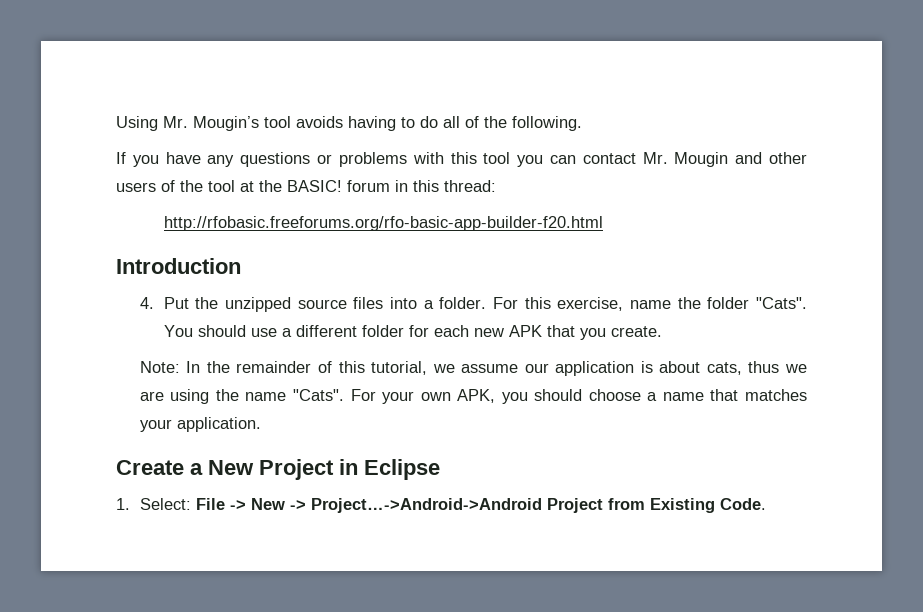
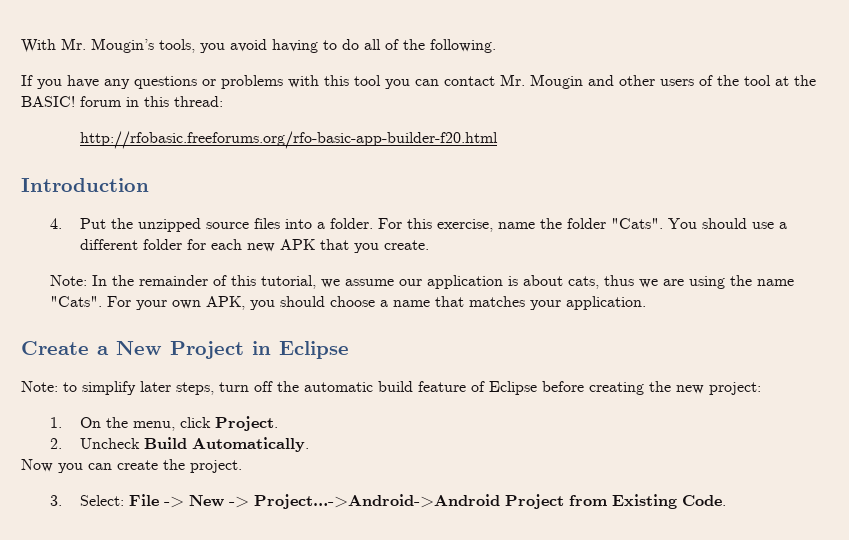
[116,116,158,131] Using -> [21,39,56,53] With
[264,116,343,128] tool avoids -> [159,39,267,53] tools, you avoid
[116,498,130,510] 1. -> [21,381,761,395] [50,416,278,431] [50,437,309,452] [21,459,242,473] [50,495,63,506] Note: to simplify later steps, turn off the automatic build feature of Eclipse before creating the new project: // 1. On the menu, click Project. // 2. Uncheck Build Automatically. // Now you can create the project. // 3.

